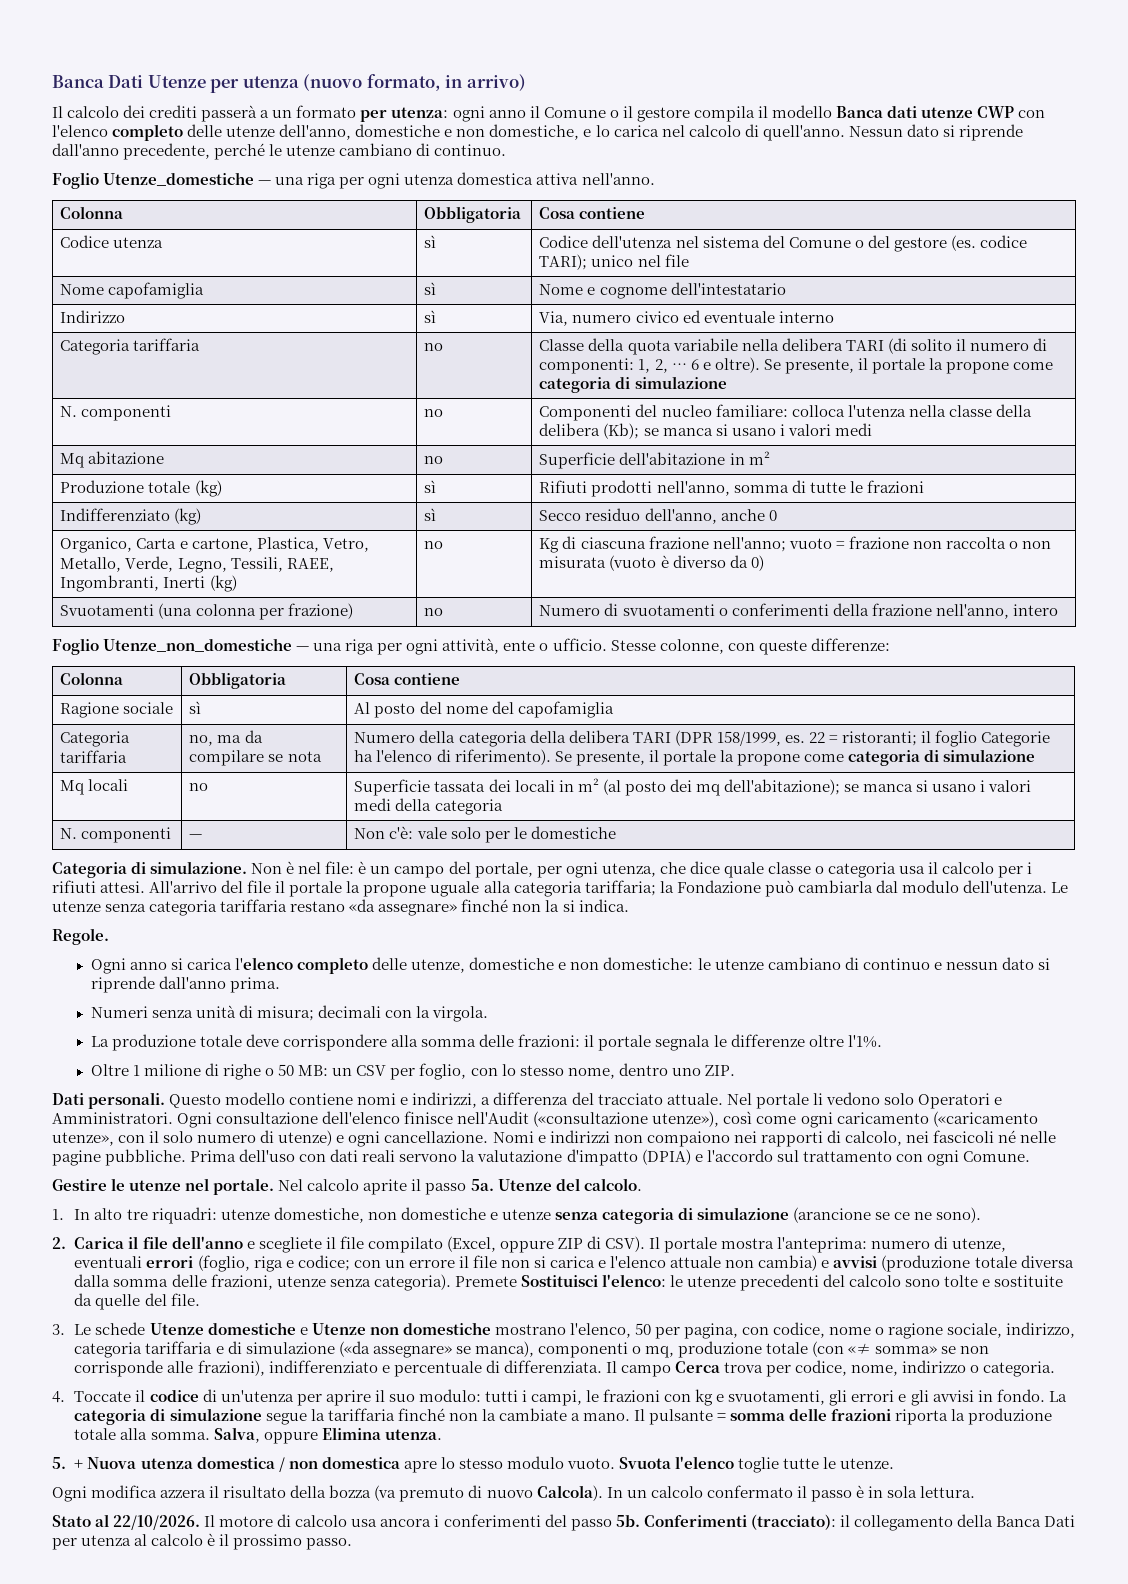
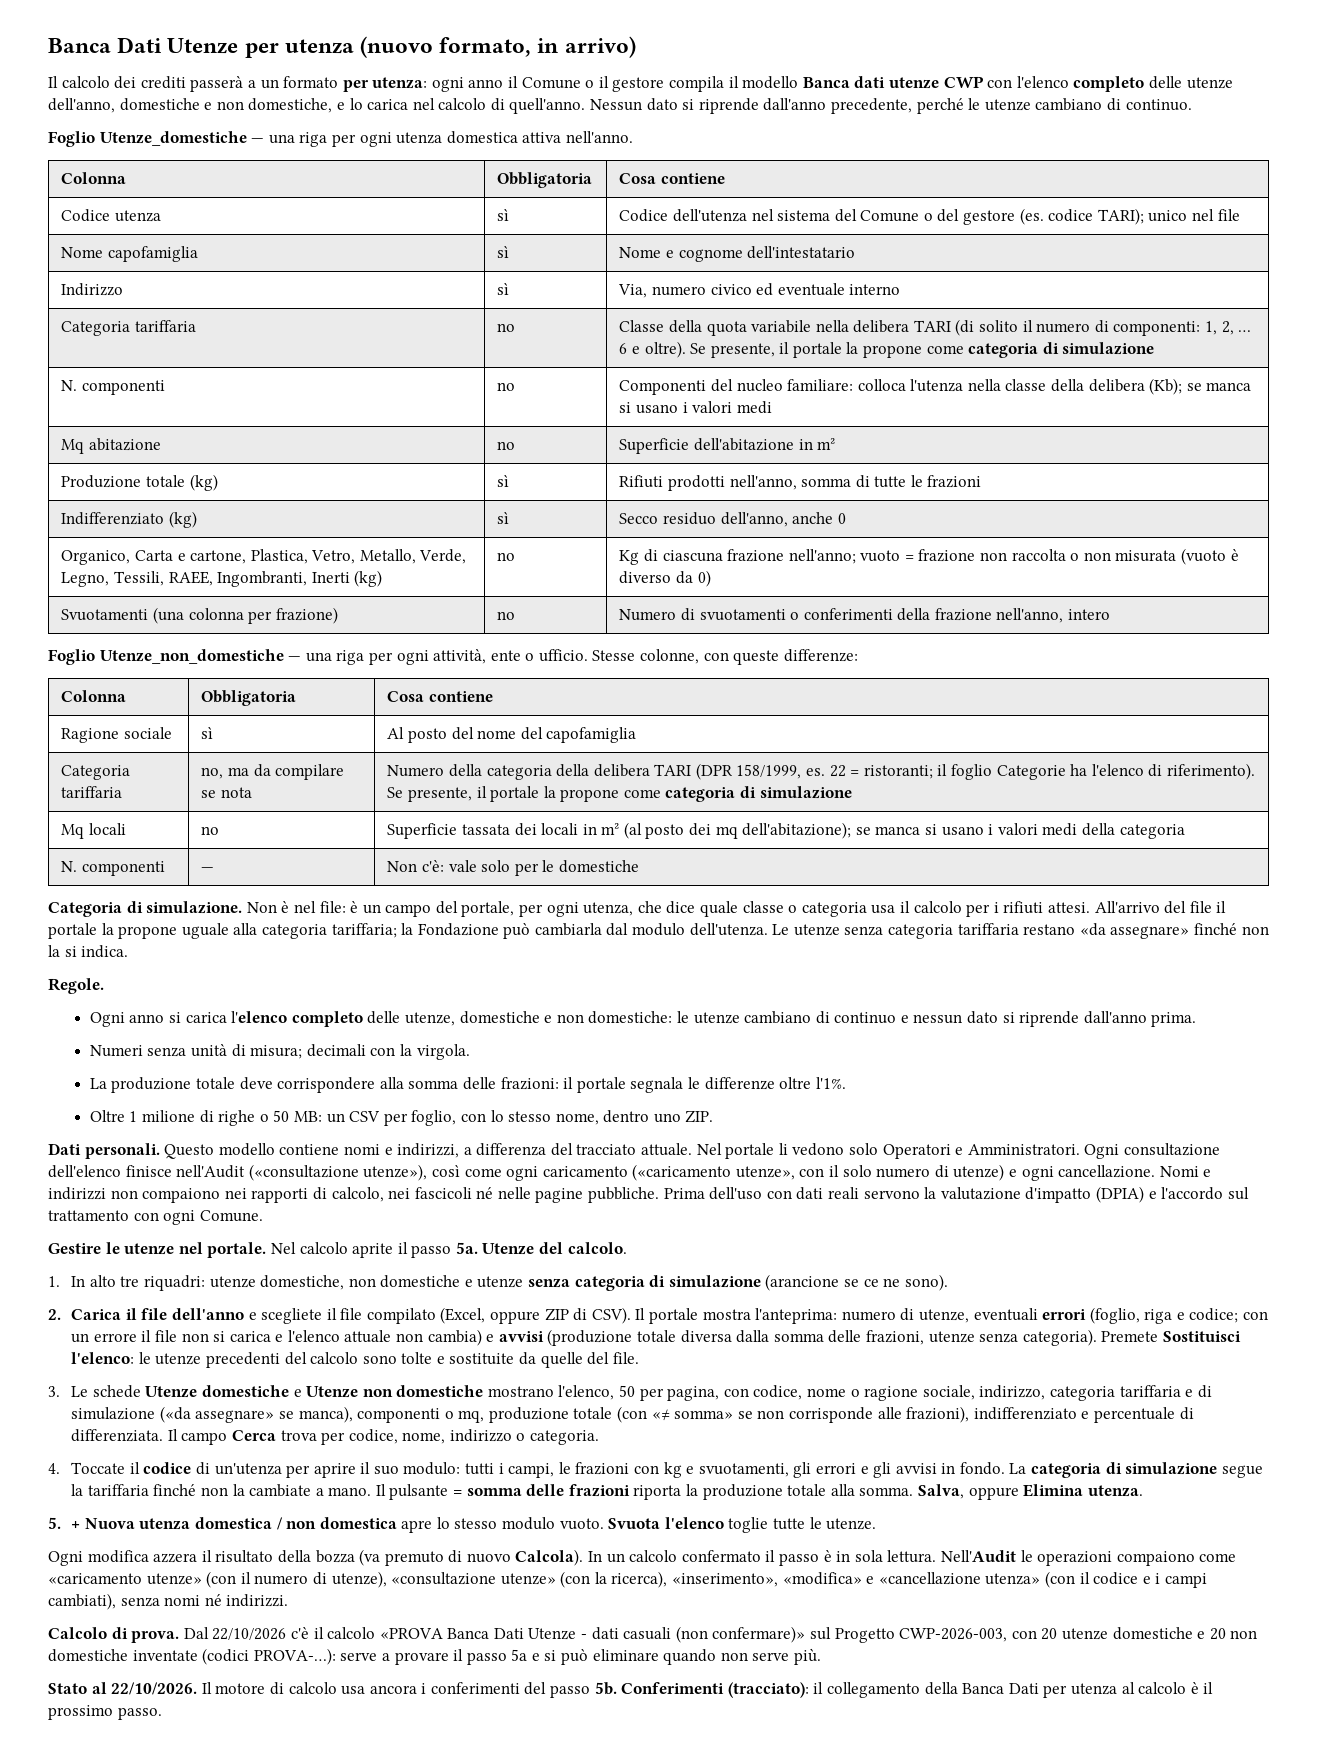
(976, 1492) none -> [940,1550,1237,1566] [48,1571,1207,1588] [48,1593,289,1610] [48,1626,1258,1643] [48,1648,822,1665] Nell'Audit le operazioni compaiono come «caricamento utenze» (con il numero di utenze), «consultazione utenze» (con la ricerca), «inserimento», «modifica» e «cancellazione utenza» (con il codice e i campi cambiati), senza nomi né indirizzi. // Calcolo di prova. Dal 22/10/2026 c'è il calcolo «PROVA Banca Dati Utenze - dati casuali (non confermare)» sul Progetto CWP-2026-003, con 20 utenze domestiche e 20 non domestiche inventate (codici PROVA-…): serve a provare il passo 5a e si può eliminare quando non serve più.

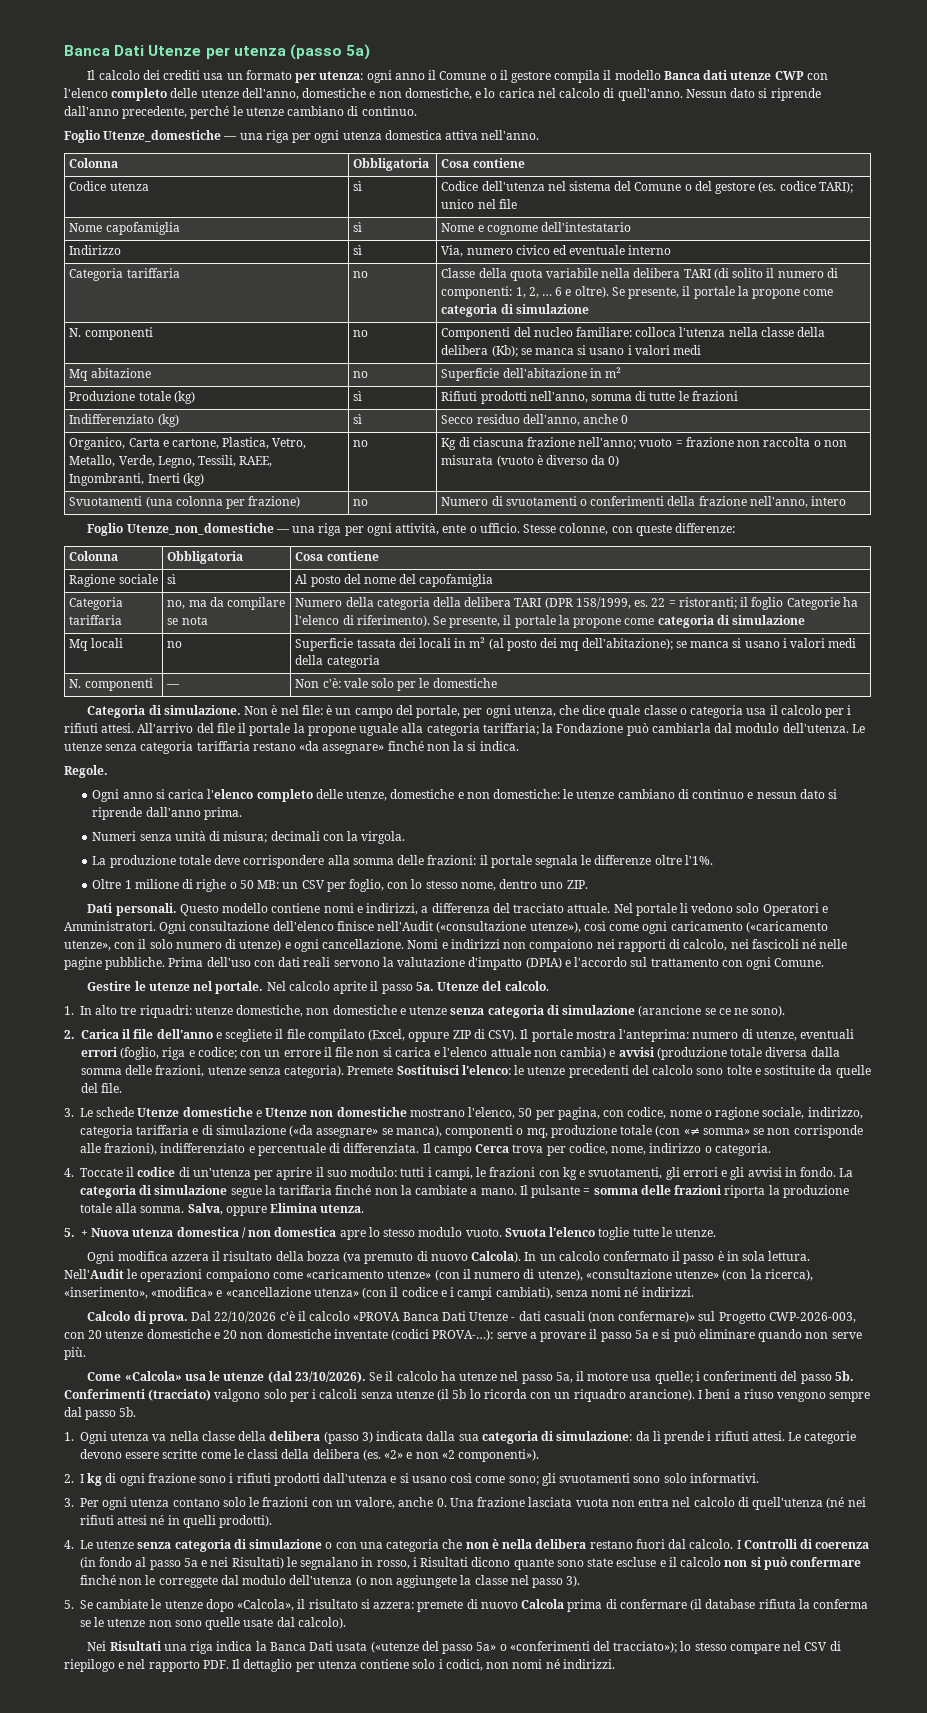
[360,36,636,58] (nuovo formato, in arrivo) -> [289,44,371,60] (passo 5a)
[190,76,256,92] passerà a -> [203,73,224,80] usa
[48,1682,417,1695] Stato al 22/10/2026. Il motore di calcolo usa ancora -> [87,1371,693,1384] Come «Calcola» usa le utenze (dal 23/10/2026). Se il calcolo ha utenze nel passo 5a, il motore usa quelle;
[727,1682,1214,1698] [48,1705,162,1720] (tracciato): il collegamento della Banca Dati per utenza al calcolo è il prossimo passo. -> [148,1389,871,1402] [64,1407,137,1420] [64,1431,857,1444] [80,1449,540,1462] [64,1473,759,1486] [64,1497,866,1510] [80,1515,273,1528] [64,1539,870,1552] [80,1557,862,1570] [80,1575,581,1588] [64,1599,869,1612] [80,1617,346,1630] [87,1641,841,1654] [64,1659,615,1672] (tracciato) valgono solo per i calcoli senza utenze (il 5b lo ricorda con un riquadro arancione). I beni a riuso vengono sempre dal passo 5b. // 1. Ogni utenza va nella classe della delibera (passo 3) indicata dalla sua categoria di simulazione: da lì prende i rifiuti attesi. Le categorie devono essere scritte come le classi della delibera (es. «2» e non «2 componenti»). // 2. I kg di ogni frazione sono i rifiuti prodotti dall'utenza e si usano così come sono; gli svuotamenti sono solo informativi. // 3. Per ogni utenza contano solo le frazioni con un valore, anche 0. Una frazione lasciata vuota non entra nel calcolo di quell'utenza (né nei rifiuti attesi né in quelli prodotti). // 4. Le utenze senza categoria di simulazione o con una categoria che non è nella delibera restano fuori dal calcolo. I Controlli di coerenza (in fondo al passo 5a e nei Risultati) le segnalano in rosso, i Risultati dicono quante sono state escluse e il calcolo non si può confermare finché non le correggete dal modulo dell'utenza (o non aggiungete la classe nel passo 3). // 5. Se cambiate le utenze dopo «Calcola», il risultato si azzera: premete di nuovo Calcola prima di confermare (il database rifiuta la conferma se le utenze non sono quelle usate dal calcolo). // Nei Risultati una riga indica la Banca Dati usata («utenze del passo 5a» o «conferimenti del tracciato»); lo stesso compare nel CSV di riepilogo e nel rapporto PDF. Il dettaglio per utenza contiene solo i codici, non nomi né indirizzi.

